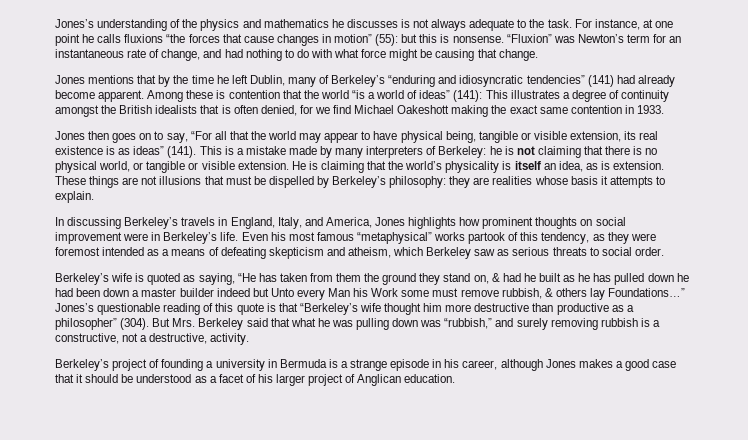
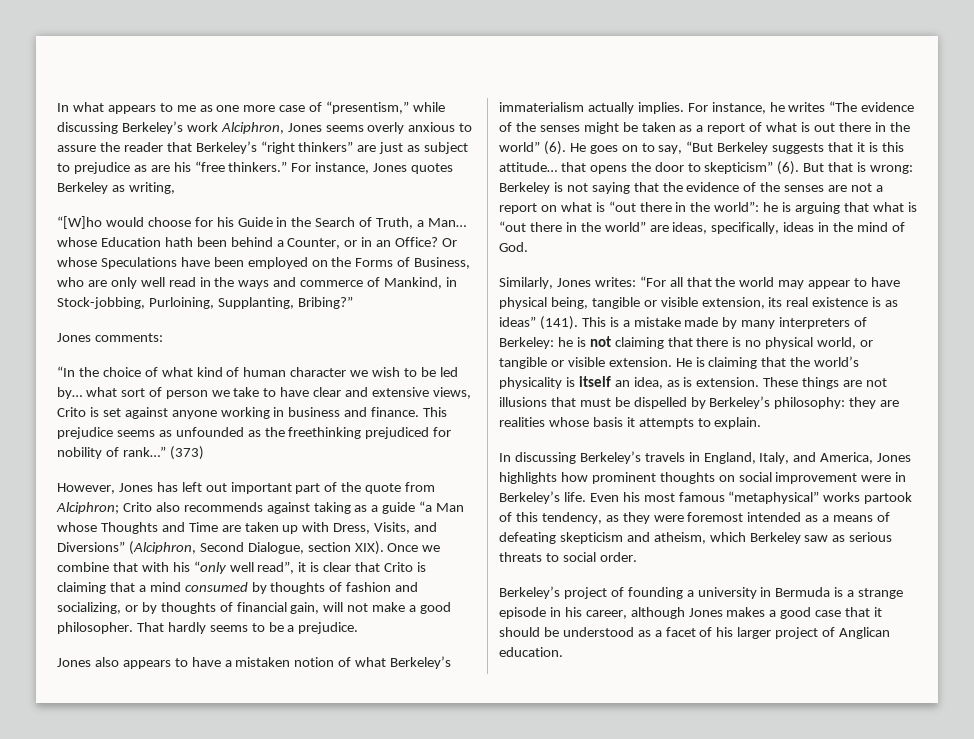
[55,19,673,31] [55,34,682,46] [55,49,538,61] [55,75,675,87] [55,90,670,102] [55,105,664,117] [55,131,188,143] Jones’s understanding of the physics and mathematics he discusses is not always adequate to the task. For instance, at one point he calls fluxions “the forces that cause changes in motion” (55): but this is nonsense. “Fluxion” was Newton’s term for an instantaneous rate of change, and had nothing to do with what force might be causing that change. // Jones mentions that by the time he left Dublin, many of Berkeley’s “enduring and idiosyncratic tendencies” (141) had already become apparent. Among these is contention that the world “is a world of ideas” (141): This illustrates a degree of continuity amongst the British idealists that is often denied, for we find Michael Oakeshott making the exact same contention in 1933. // Jones then goes on to say, -> [57,101,446,114] [57,121,473,134] [57,141,469,154] [57,161,454,174] [57,182,175,194] [57,216,466,229] [57,237,458,249] [57,257,471,269] [57,277,457,289] [57,296,353,309] [57,333,163,342] [57,366,458,377] [57,387,471,399] [57,407,448,419] [57,427,452,439] [57,446,204,460] [57,482,436,494] [56,501,465,514] [57,522,438,534] [57,541,441,555] [57,561,426,574] [57,582,419,594] [57,602,452,614] [57,622,359,634] [57,656,452,669] [499,101,915,114] [499,122,910,134] [499,141,904,155] [499,161,914,175] [499,182,883,194] [499,201,917,214] [499,221,905,234] [499,242,528,252] [499,277,636,289] In what appears to me as one more case of “presentism,” while discussing Berkeley’s work Alciphron, Jones seems overly anxious to assure the reader that Berkeley’s “right thinkers” are just as subject to prejudice as are his “free thinkers.” For instance, Jones quotes Berkeley as writing, // “[W]ho would choose for his Guide in the Search of Truth, a Man… whose Education hath been behind a Counter, or in an Office? Or whose Speculations have been employed on the Forms of Business, who are only well read in the ways and commerce of Mankind, in Stock-jobbing, Purloining, Supplanting, Bribing?” // Jones comments: // “In the choice of what kind of human character we wish to be led by… what sort of person we take to have clear and extensive views, Crito is set against anyone working in business and finance. This prejudice seems as unfounded as the freethinking prejudiced for nobility of rank…” (373) // However, Jones has left out important part of the quote from Alciphron; Crito also recommends against taking as a guide “a Man whose Thoughts and Time are taken up with Dress, Visits, and Diversions” (Alciphron, Second Dialogue, section XIX). Once we combine that with his “only well read”, it is clear that Crito is claiming that a mind consumed by thoughts of fashion and socializing, or by thoughts of financial gain, will not make a good philosopher. That hardly seems to be a prejudice. // Jones also appears to have a mistaken notion of what Berkeley’s immaterialism actually implies. For instance, he writes “The evidence of the senses might be taken as a report of what is out there in the world” (6). He goes on to say, “But Berkeley suggests that it is this attitude… that opens the door to skepticism” (6). But that is wrong: Berkeley is not saying that the evidence of the senses are not a report on what is “out there in the world”: he is arguing that what is “out there in the world” are ideas, specifically, ideas in the mind of God. // Similarly, Jones writes:
[55,273,689,285] [55,288,686,300] [55,303,634,315] [55,318,660,330] [55,333,250,345] // Berkeley’s wife is quoted as saying, “He has taken from them the ground they stand on, & had he built as he has pulled down he had been down a master builder indeed but Unto every Man his Work some must remove rubbish, & others lay Foundations…” Jones’s questionable reading of this quote is that “Berkeley’s wife thought him more destructive than productive as a philosopher” (304). But Mrs. Berkeley said that what he was pulling down was “rubbish,” and surely removing rubbish is a constructive, not a destructive, activity. -> (637, 557) none

